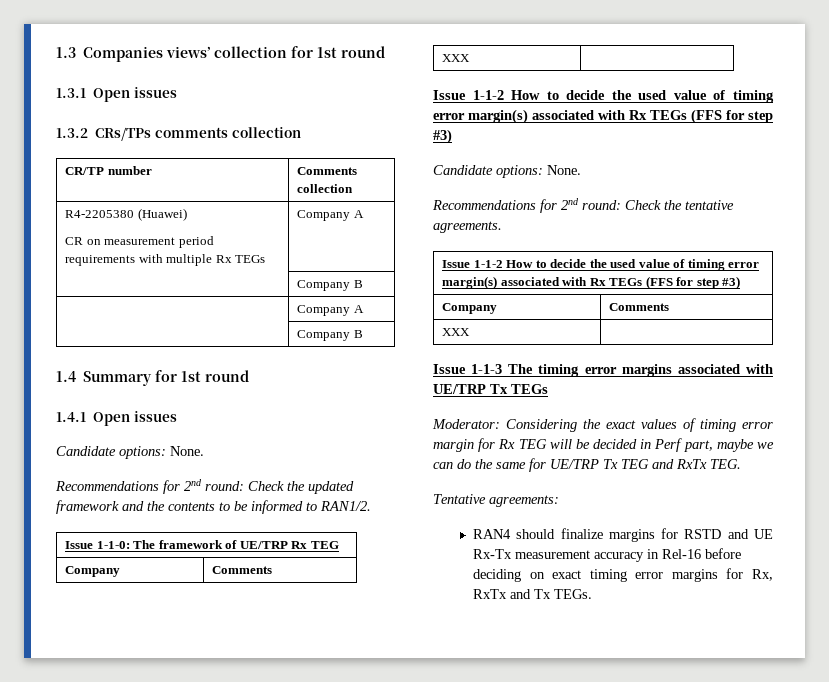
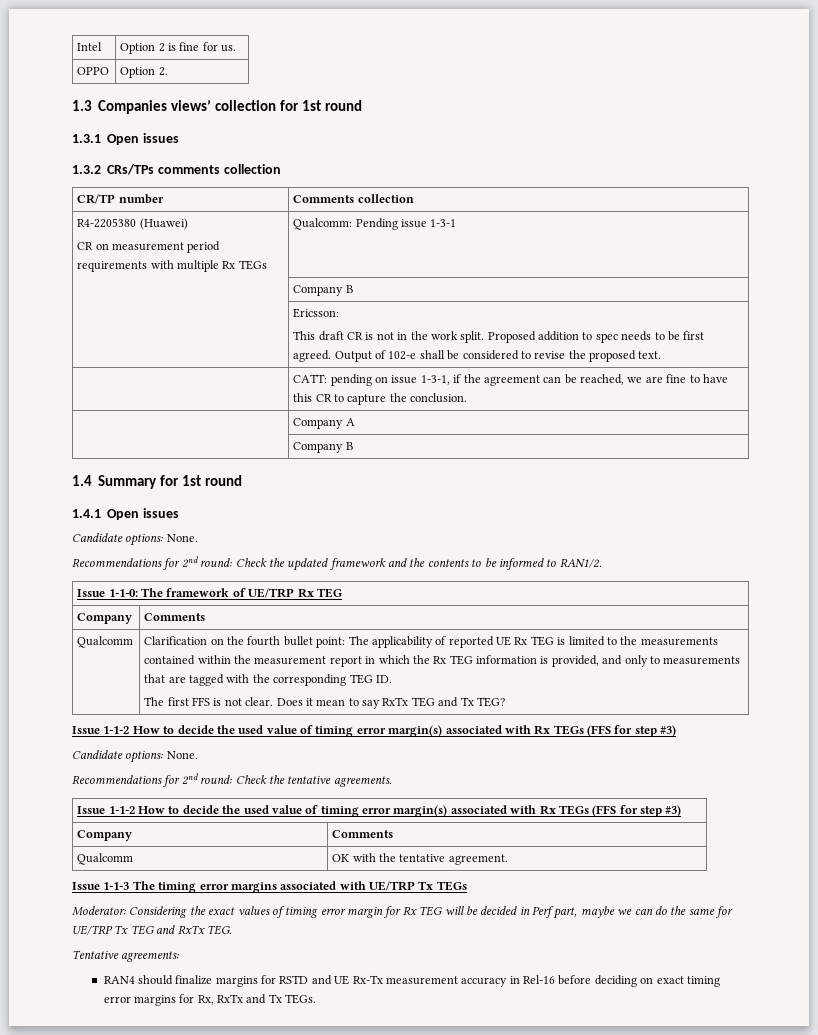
(56, 52) none -> [77,42,103,51] [120,42,237,54] [77,67,110,75] [120,67,168,78] Intel | Option 2 is fine for us. // OPPO | Option 2. //
[297,210,364,221] [297,280,363,291] Company A // | Company B -> [293,218,457,230] [293,285,353,296] [293,308,340,318] [293,331,705,343] [293,350,662,362] [293,374,728,386] [293,393,468,405] Qualcomm: Pending issue 1-3-1 // | Company B // | Ericsson: // This draft CR is not in the work split. Proposed addition to spec needs to be first agreed. Output of 102-e shall be considered to revise the proposed text. // | CATT: pending on issue 1-3-1, if the agreement can be reached, we are fine to have this CR to capture the conclusion.
[442,54,471,62] XXX | -> [77,636,134,648] [144,636,718,648] [144,655,741,667] [144,674,392,686] [144,697,505,709] Qualcomm | Clarification on the fourth bullet point: The applicability of reported UE Rx TEG is limited to the measurements contained within the measurement report in which the Rx TEG information is provided, and only to measurements that are tagged with the corresponding TEG ID. // The first FFS is not clear. Does it mean to say RxTx TEG and Tx TEG?
[442,328,471,336] XXX | -> [77,853,134,865] [332,853,508,865] Qualcomm | OK with the tentative agreement.

